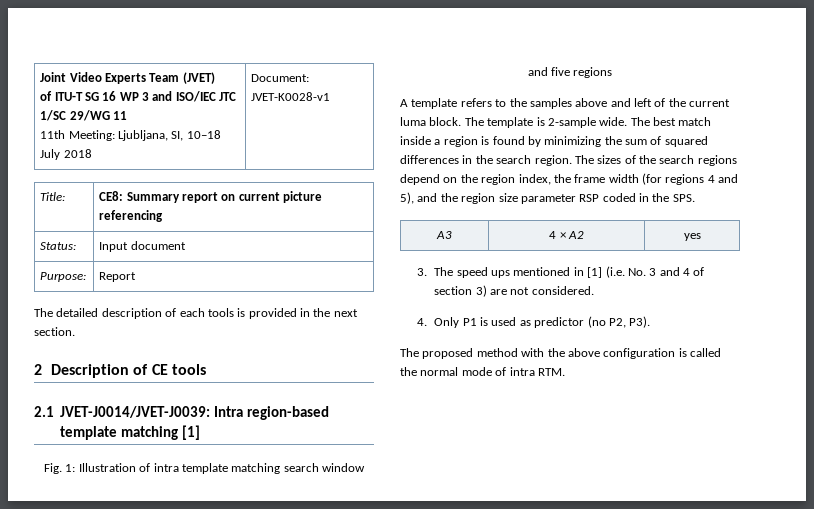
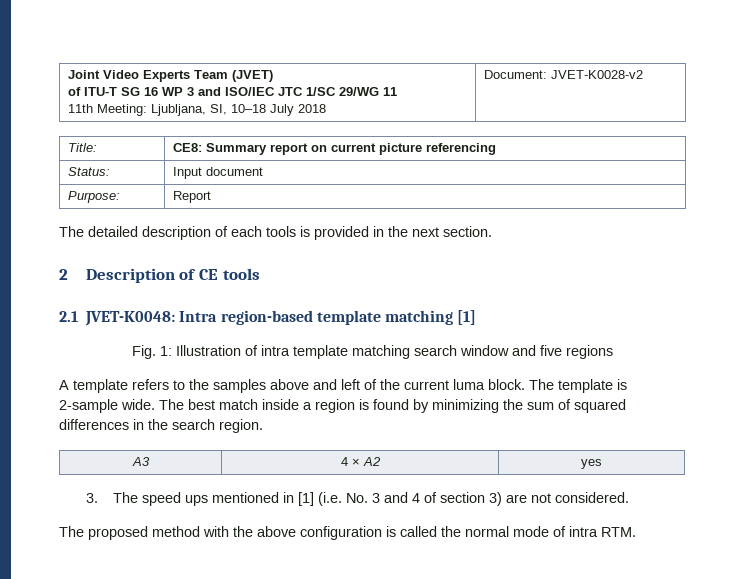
[251,92,331,101] JVET-K0028-v1 -> [550,70,643,79] JVET-K0028-v2
[60,406,211,418] JVET-J0014/JVET-J0039: -> [84,311,175,326] JVET-K0048:
[574,155,737,166] [400,173,739,185] [400,192,695,204] The sizes of the search regions depend on the region index, the frame width (for regions 4 and 5), and the region size parameter RSP coded in the SPS. -> (263, 426) none
[417,316,651,328] // 4. Only P1 is used as predictor (no P2, P3). -> (629, 497) none

